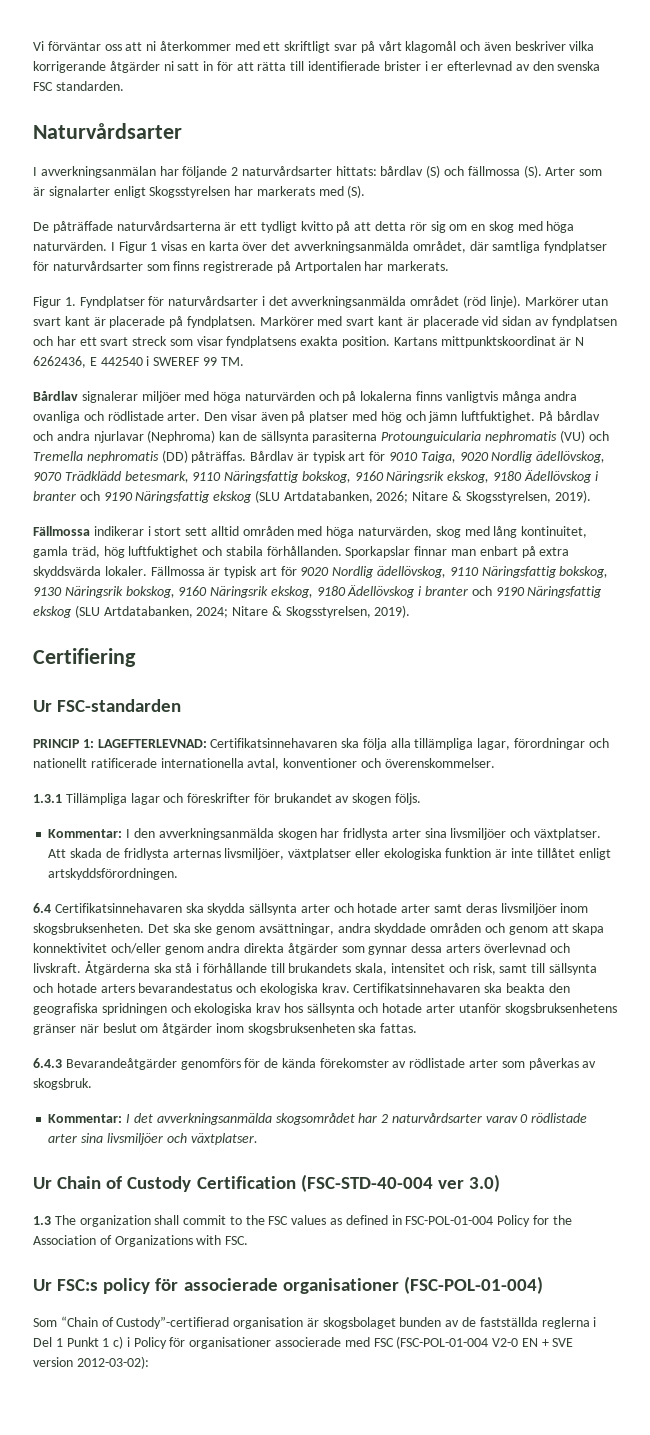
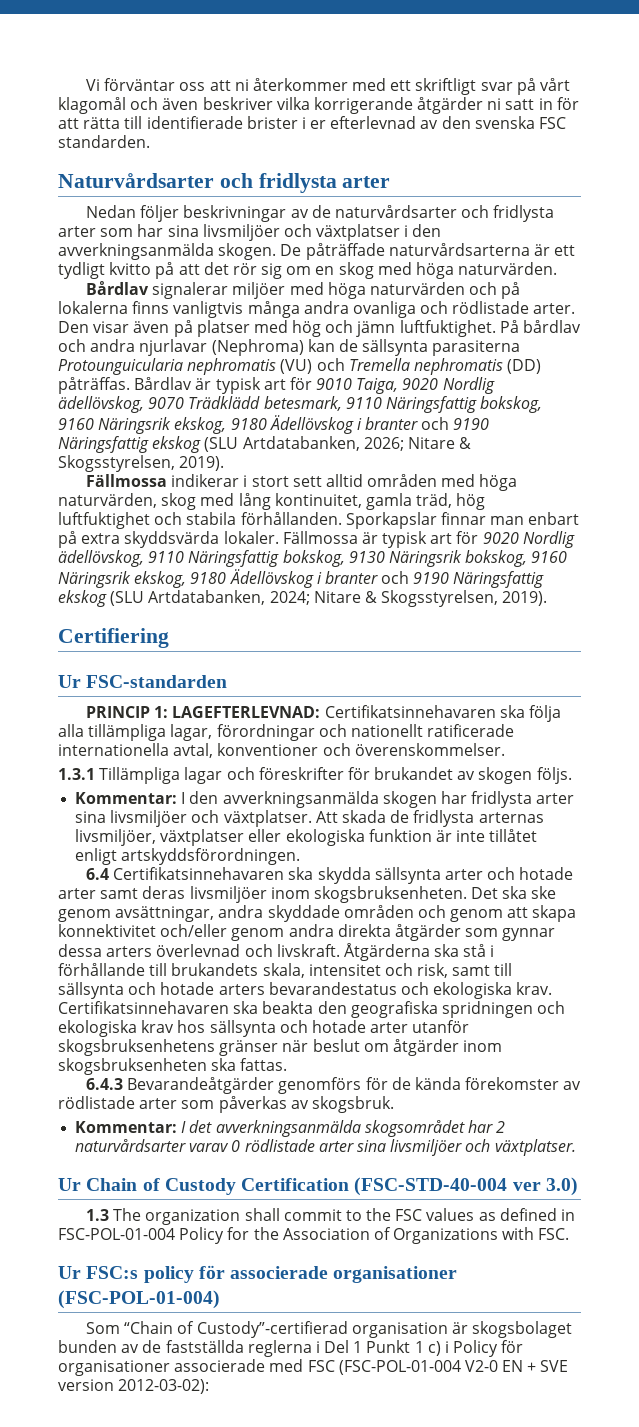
[33,165,603,178] [33,185,366,198] // I avverkningsanmälan har följande 2 naturvårdsarter hittats: bårdlav (S) och fällmossa (S). Arter som är signalarter enligt Skogsstyrelsen har markerats med (S). // -> [219,173,391,193] [85,205,555,222] [58,224,442,241] [58,243,277,260] och fridlysta arter // Nedan följer beskrivningar av de naturvårdsarter och fridlysta arter som har sina livsmiljöer och växtplatser i den avverkningsanmälda skogen.
[375,221,407,231] detta -> [203,262,229,275] det
[110,241,608,253] [33,261,450,273] [33,295,609,308] [33,316,617,328] [33,336,585,348] [33,356,244,368] I Figur 1 visas en karta över det avverkningsanmälda området, där samtliga fyndplatser för naturvårdsarter som finns registrerade på Artportalen har markerats. // Figur 1. Fyndplatser för naturvårdsarter i det avverkningsanmälda området (röd linje). Markörer utan svart kant är placerade på fyndplatsen. Markörer med svart kant är placerade vid sidan av fyndplatsen och har ett svart streck som visar fyndplatsens exakta position. Kartans mittpunktskoordinat är N 6262436, E 442540 i SWEREF 99 TM. -> (558, 268) none

